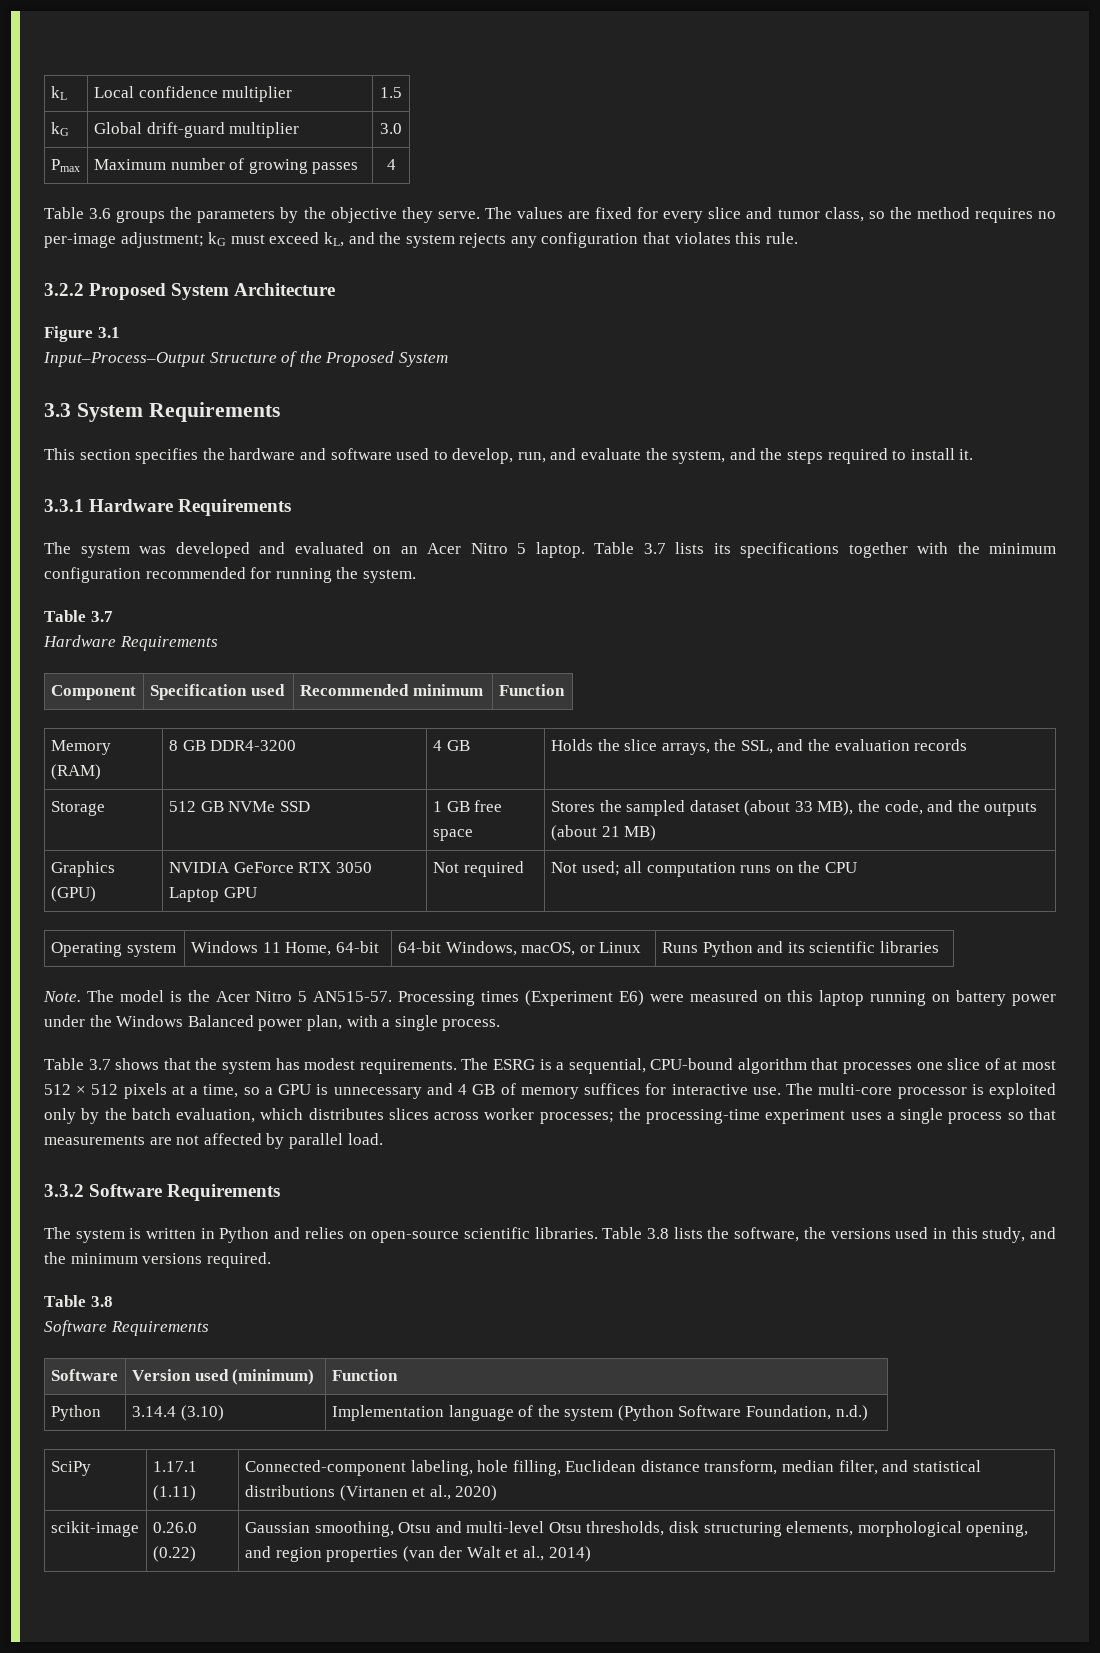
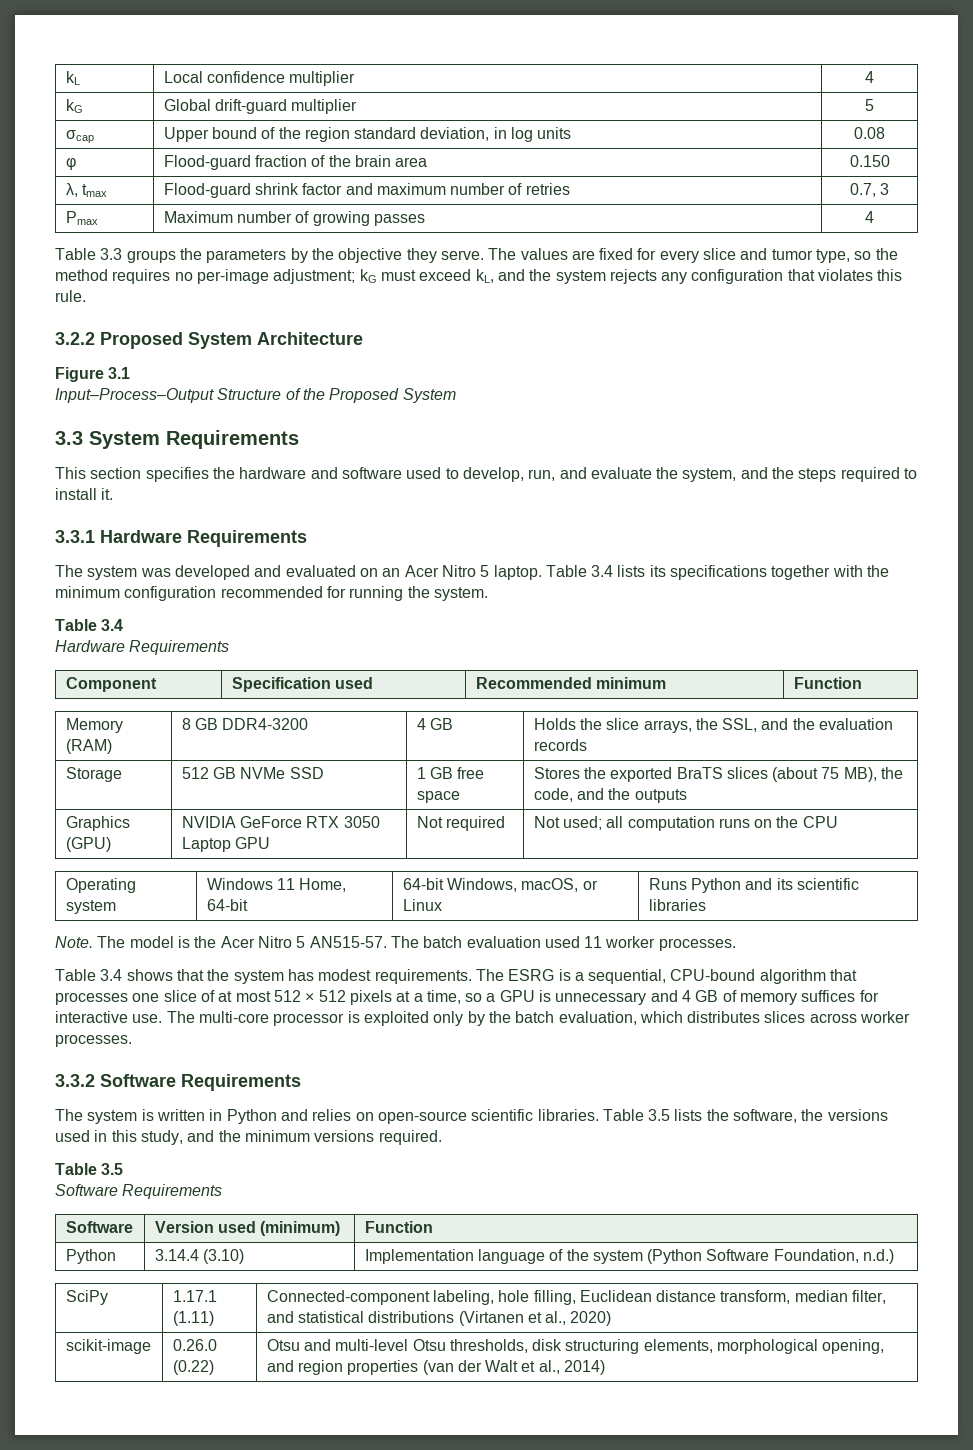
[380,87,402,98] 1.5 -> [865,71,874,83] 4
[380,123,402,134] 3.0 -> [865,99,874,111] [65,130,94,143] [163,127,572,142] [854,127,885,139] [65,157,76,170] [163,155,428,170] [849,155,890,167] [65,183,107,197] [163,183,570,198] [849,183,890,197] 5 // σcap | Upper bound of the region standard deviation, in log units | 0.08 // φ | Flood-guard fraction of the brain area | 0.150 // λ, tmax | Flood-guard shrink factor and maximum number of retries | 0.7, 3
[89,208,112,219] 3.6 -> [100,248,123,260] 3.3
[824,207,864,222] class, -> [816,249,851,263] type,
[643,543,666,554] 3.7 -> [591,565,614,577] 3.4
[90,611,113,622] 3.7 -> [101,619,124,631] 3.4
[626,800,813,816] sampled dataset (about 33 -> [610,767,840,782] exported BraTS slices (about 75
[550,825,657,841] (about 21 MB) -> (687, 796) none
[398,990,1057,1006] [44,1015,501,1031] [44,1058,111,1070] Processing times (Experiment E6) were measured on this laptop running on battery power under the Windows Balanced power plan, with a single process. // Table 3.7 -> [390,936,736,951] [55,969,123,981] The batch evaluation used 11 worker processes. // Table 3.4
[539,1108,1057,1124] [44,1133,383,1149] processes; the processing-time experiment uses a single process so that measurements are not affected by parallel load. -> [55,1034,132,1047] processes.
[647,1228,670,1239] 3.8 -> [648,1109,671,1121] 3.5
[90,1296,113,1307] 3.8 -> [101,1163,124,1175] 3.5
[244,1521,394,1537] Gaussian smoothing, -> (214, 1367) none

